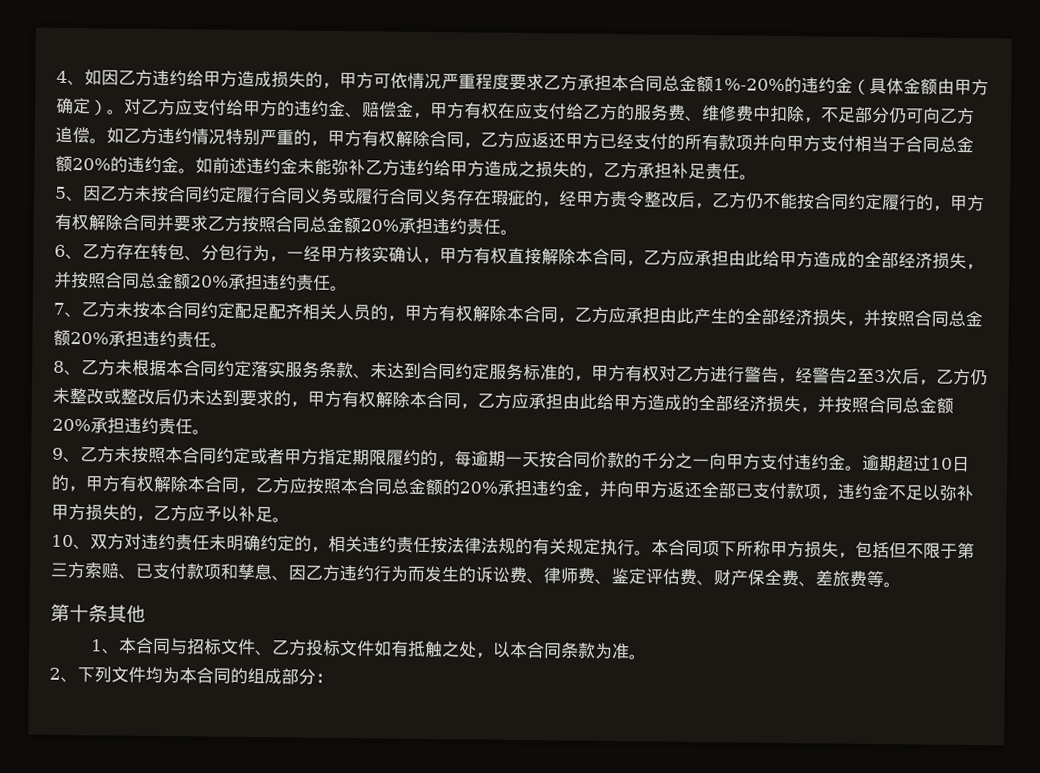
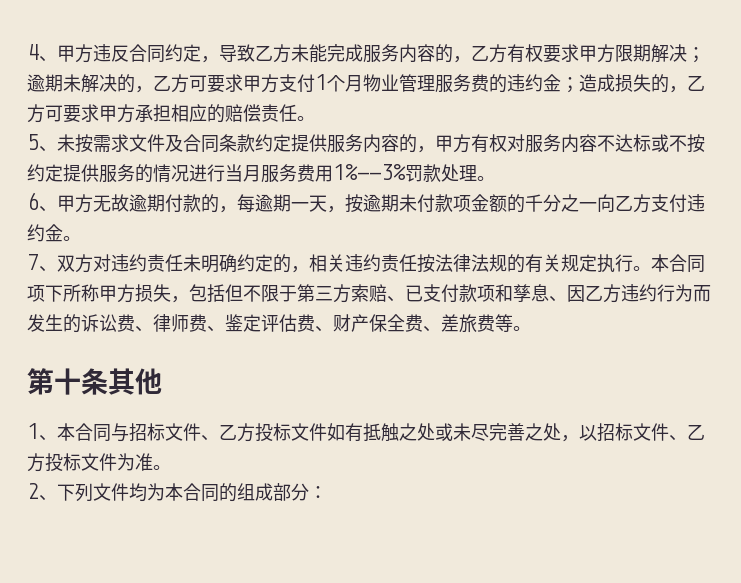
[84,69,989,96] [56,97,975,125] [55,126,974,154] [55,155,757,180] [55,185,985,212] [54,213,518,235] [54,243,984,271] [54,271,348,292] [53,301,983,328] [53,329,228,348] [53,359,988,386] [52,387,954,414] [52,417,210,435] [52,446,625,469] 如因乙方违约给甲方造成损失的，甲方可依情况严重程度要求乙方承担本合同总金额1%-20%的违约金（具体金额由甲方确定）。对乙方应支付给甲方的违约金、赔偿金，甲方有权在应支付给乙方的服务费、维修费中扣除，不足部分仍可向乙方追偿。如乙方违约情况特别严重的，甲方有权解除合同，乙方应返还甲方已经支付的所有款项并向甲方支付相当于合同总金额20%的违约金。如前述违约金未能弥补乙方违约给甲方造成之损失的，乙方承担补足责任。 // 5、因乙方未按合同约定履行合同义务或履行合同义务存在瑕疵的，经甲方责令整改后，乙方仍不能按合同约定履行的，甲方有权解除合同并要求乙方按照合同总金额20%承担违约责任。 // 6、乙方存在转包、分包行为，一经甲方核实确认，甲方有权直接解除本合同，乙方应承担由此给甲方造成的全部经济损失，并按照合同总金额20%承担违约责任。 // 7、乙方未按本合同约定配足配齐相关人员的，甲方有权解除本合同，乙方应承担由此产生的全部经济损失，并按照合同总金额20%承担违约责任。 // 8、乙方未根据本合同约定落实服务条款、未达到合同约定服务标准的，甲方有权对乙方进行警告，经警告2至3次后，乙方仍未整改或整改后仍未达到要求的，甲方有权解除本合同，乙方应承担由此给甲方造成的全部经济损失，并按照合同总金额20%承担违约责任。 // 9、乙方未按照本合同约定或者甲方指定期限履约的，每逾期一天按合同价款 -> [57,44,705,63] [27,74,705,93] [27,104,315,123] [27,134,705,153] [27,164,495,183] [27,192,507,213] 甲方违反合同约定，导致乙方未能完成服务内容的，乙方有权要求甲方限期解决；逾期未解决的，乙方可要求甲方支付1个月物业管理服务费的违约金；造成损失的，乙方可要求甲方承担相应的赔偿责任。 // 5、未按需求文件及合同条款约定提供服务内容的，甲方有权对服务内容不达标或不按约定提供服务的情况进行当月服务费用1%--3%罚款处理。 // 6、甲方无故逾期付款的，每逾期一天，按逾期未付款项金额
[726,453,744,470] 甲 -> [615,195,633,211] 乙
[862,454,970,473] [51,474,974,502] [51,503,290,523] [51,534,74,548] 逾期超过10日的，甲方有权解除本合同，乙方应按照本合同总金额的20%承担违约金，并向甲方返还全部已支付款项，违约金不足以弥补甲方损失的，乙方应予以补足。 // 10 -> [27,254,39,270] // 7
[475,641,597,659] ，以本合同条款 -> [435,423,705,442] [27,453,117,472] 或未尽完善之处，以招标文件、乙方投标文件

